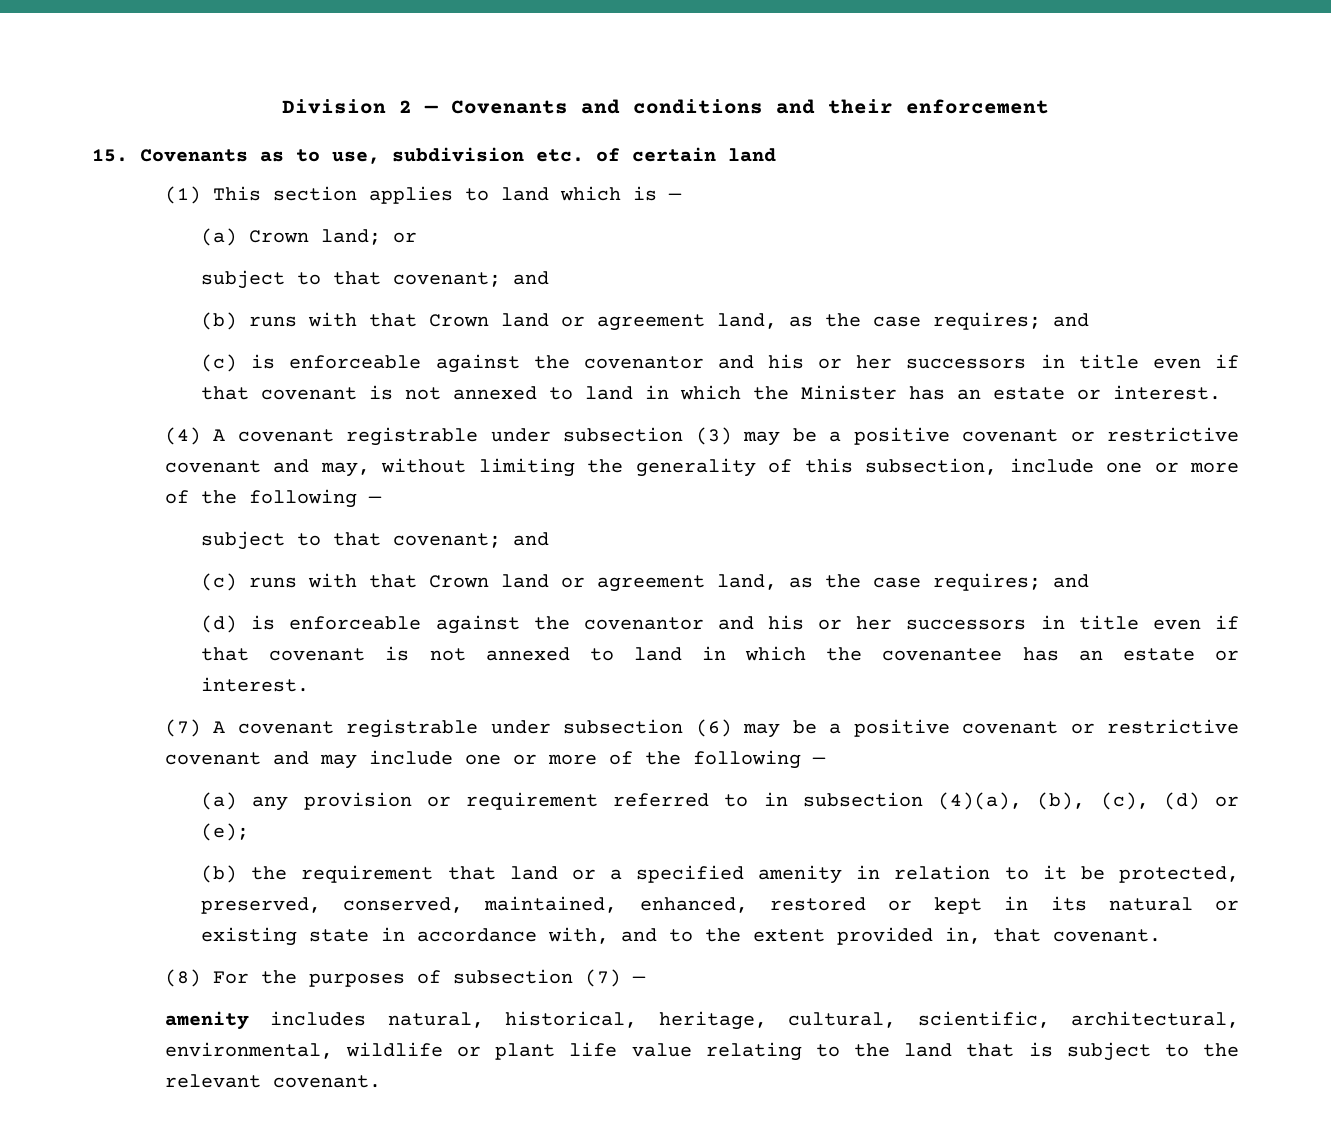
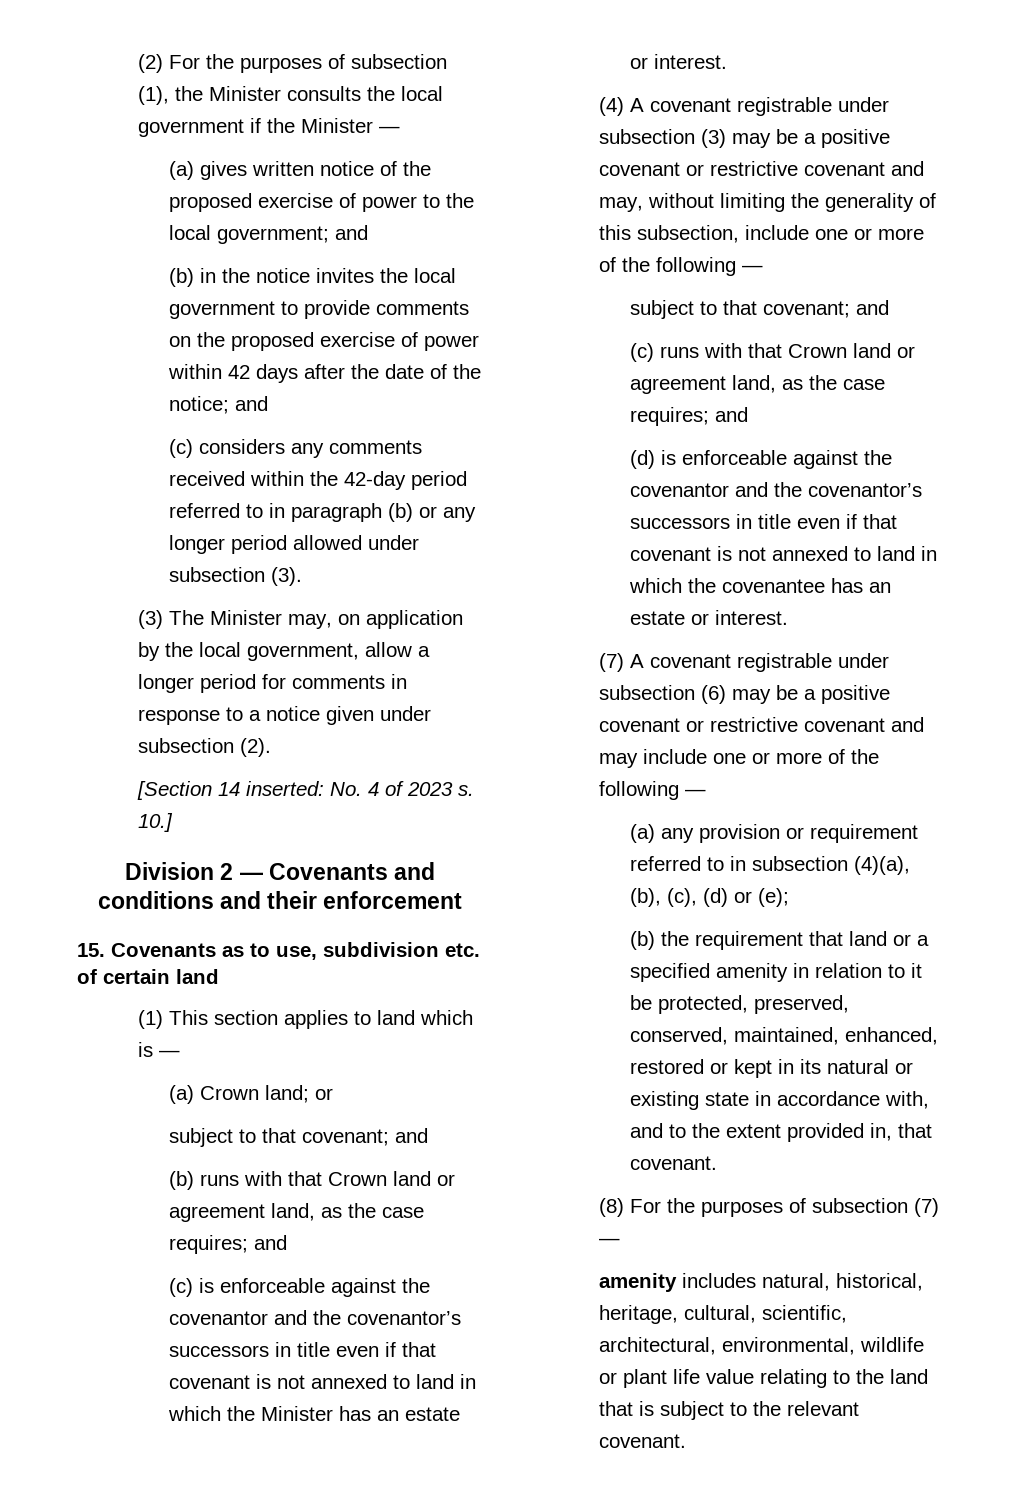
(282, 106) none -> [138,54,448,73] [138,86,444,105] [138,118,401,137] [168,161,431,180] [168,193,474,212] [168,225,368,244] [168,268,456,287] [168,300,469,319] [168,332,479,351] [167,364,481,383] [168,396,268,414] [168,439,422,458] [168,471,467,490] [168,503,476,522] [168,535,419,554] [168,567,302,586] [138,610,464,629] [138,642,431,661] [138,674,408,693] [138,706,432,725] [138,738,272,757] [137,781,475,800] [138,813,174,832] (2) For the purposes of subsection (1), the Minister consults the local government if the Minister — // (a) gives written notice of the proposed exercise of power to the local government; and // (b) in the notice invites the local government to provide comments on the proposed exercise of power within 42 days after the date of the notice; and // (c) considers any comments received within the 42-day period referred to in paragraph (b) or any longer period allowed under subsection (3). // (3) The Minister may, on application by the local government, allow a longer period for comments in response to a notice given under subsection (2). // [Section 14 inserted: No. 4 of 2023 s. 10.] //
[768,354,893,369] his or her -> [312,1310,461,1325] the covenantor’s
[768,615,893,630] his or her -> [773,482,922,497] the covenantor’s

